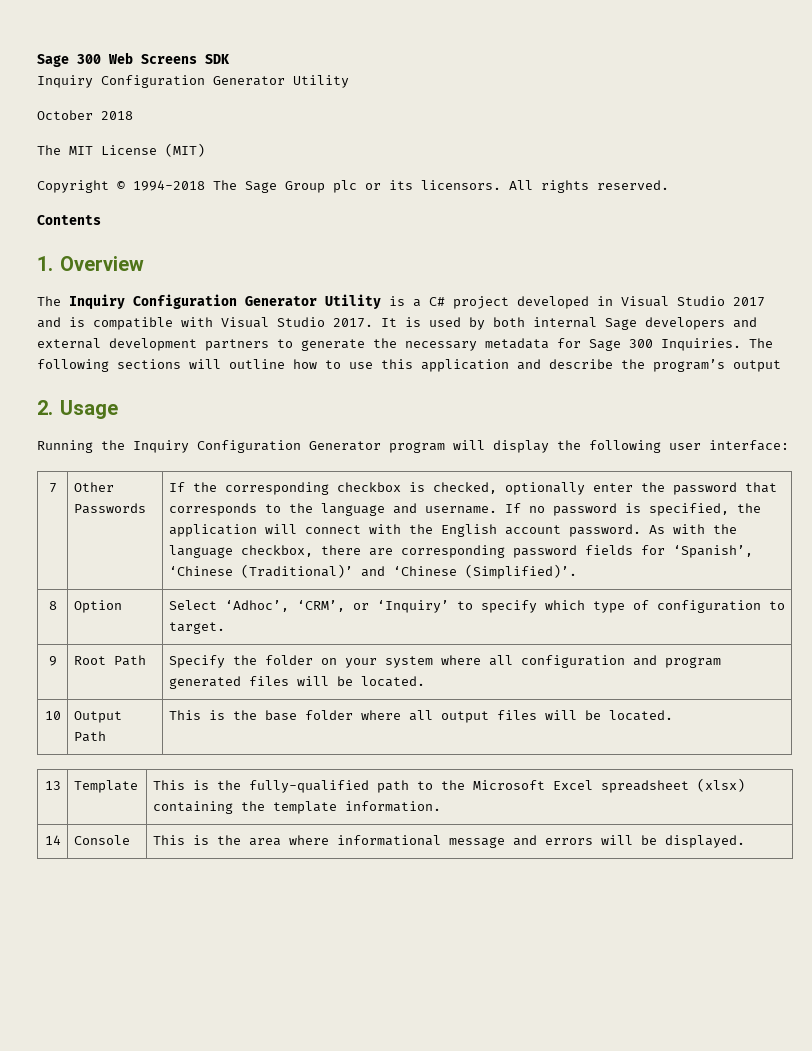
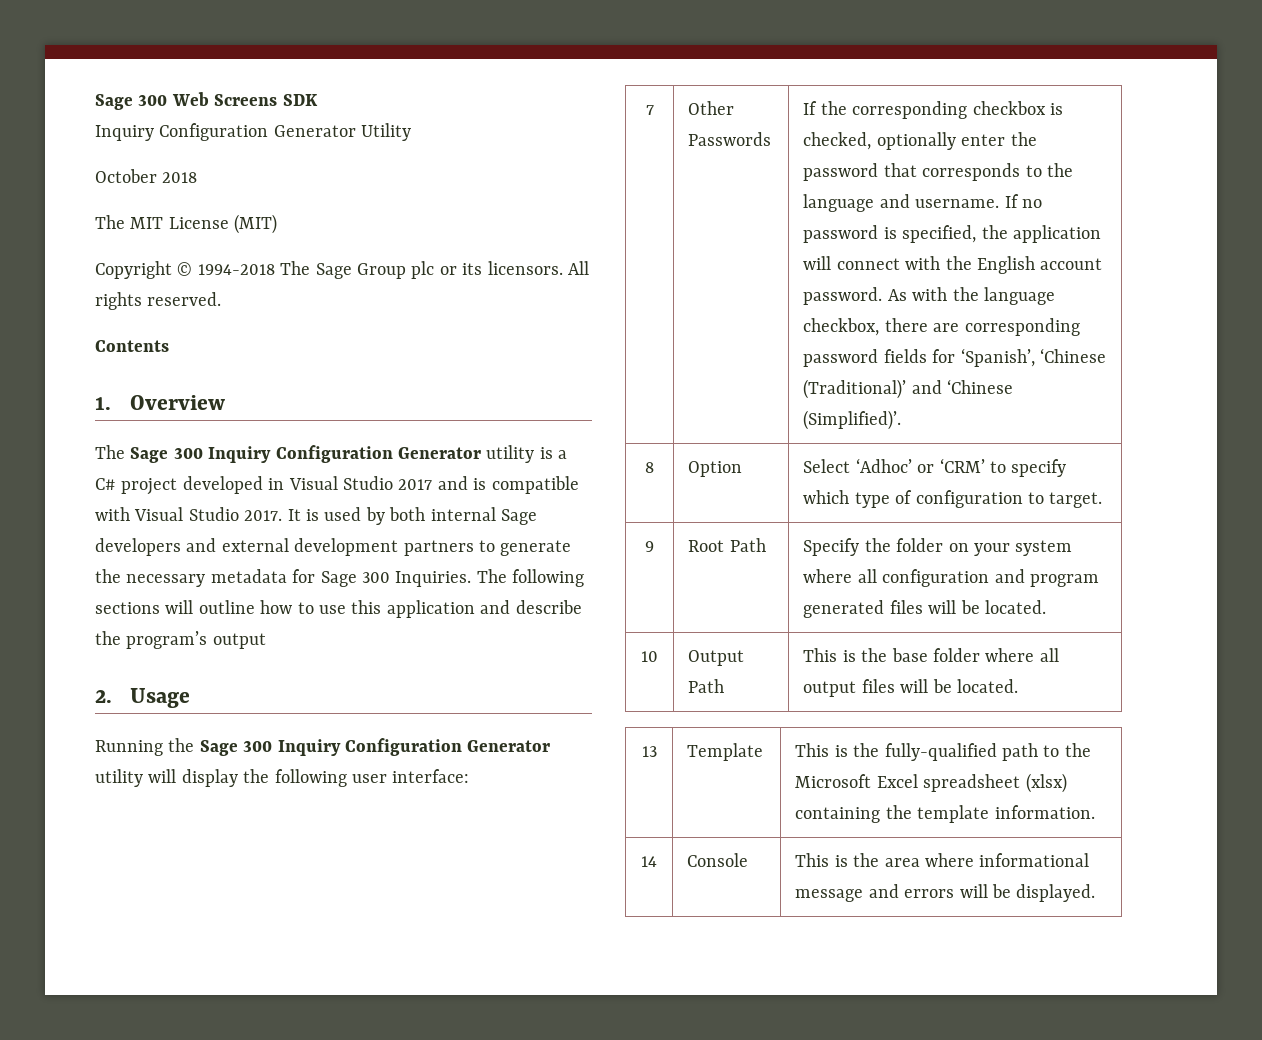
[69,294,381,309] Inquiry Configuration Generator Utility -> [130,445,535,463] Sage 300 Inquiry Configuration Generator utility
[133,440,445,453] Inquiry Configuration Generator program -> [199,738,551,756] [95,769,143,787] Sage 300 Inquiry Configuration Generator utility
[224,600,449,613] ‘Adhoc’, ‘CRM’, or ‘Inquiry’ -> [855,458,985,473] ‘Adhoc’ or ‘CRM’

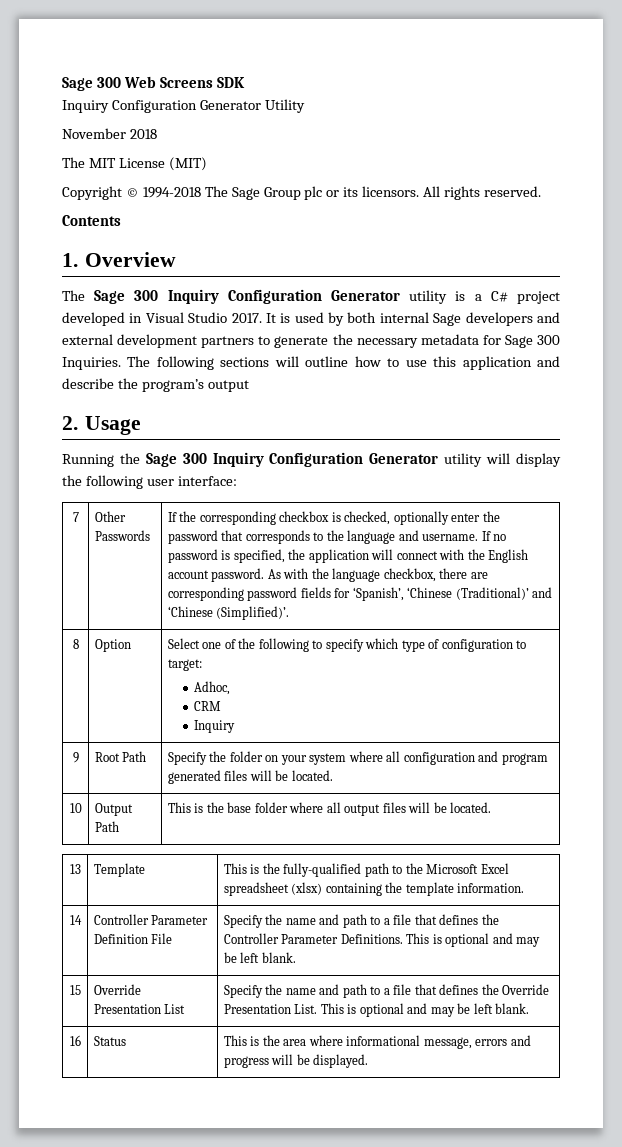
[95,169,157,183] October -> [62,128,126,139] November
[398,476,579,494] [95,507,239,521] 2017 and is compatible with Visual Studio -> (228, 317) none
[855,458,985,473] ‘Adhoc’ or ‘CRM’ -> [202,638,309,652] one of the following
[1049,492,1103,508] target. -> [167,659,202,671] [194,681,231,695] [194,701,222,711] [194,720,236,733] target: // Adhoc, // CRM // Inquiry
[687,853,749,867] Console -> [93,914,209,925] [93,933,173,944] [223,914,499,928] [223,933,541,947] [223,952,296,963] [69,985,81,995] [93,984,141,995] [93,1004,186,1014] [223,984,550,998] [223,1003,530,1017] [69,1035,81,1046] [93,1036,126,1046] Controller Parameter Definition File | Specify the name and path to a file that defines the Controller Parameter Definitions. This is optional and may be left blank. // 15 | Override Presentation List | Specify the name and path to a file that defines the Override Presentation List. This is optional and may be left blank. // 16 | Status
[795,884,955,902] message and errors -> [423,1035,531,1049] [223,1056,269,1068] message, errors and progress

